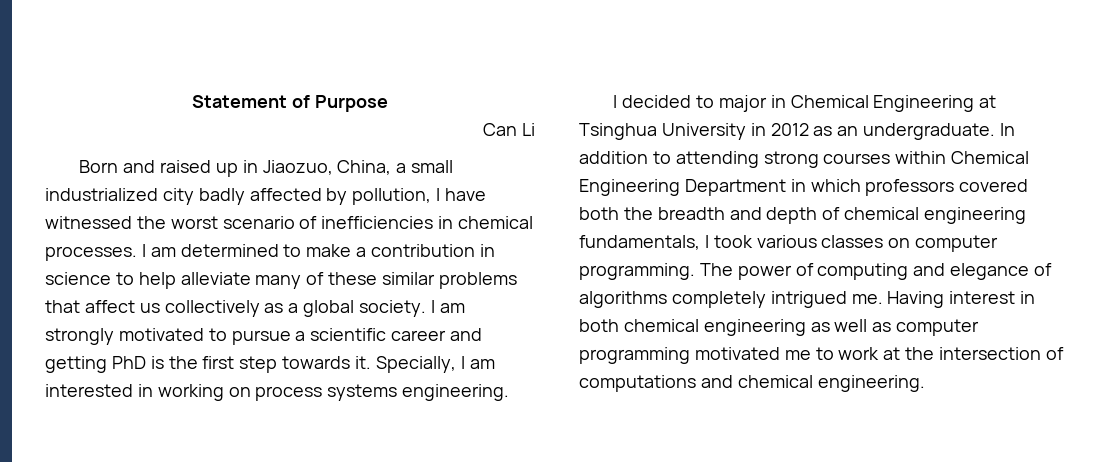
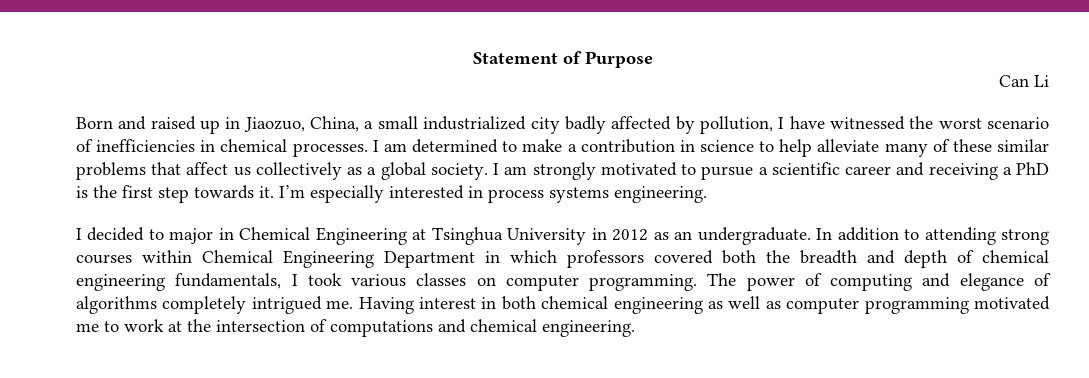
[45,356,107,373] getting -> [928,163,1012,180] receiving a
[375,356,495,373] [45,384,251,401] Specially, I am interested in working on -> [279,185,483,203] I’m especially interested in

